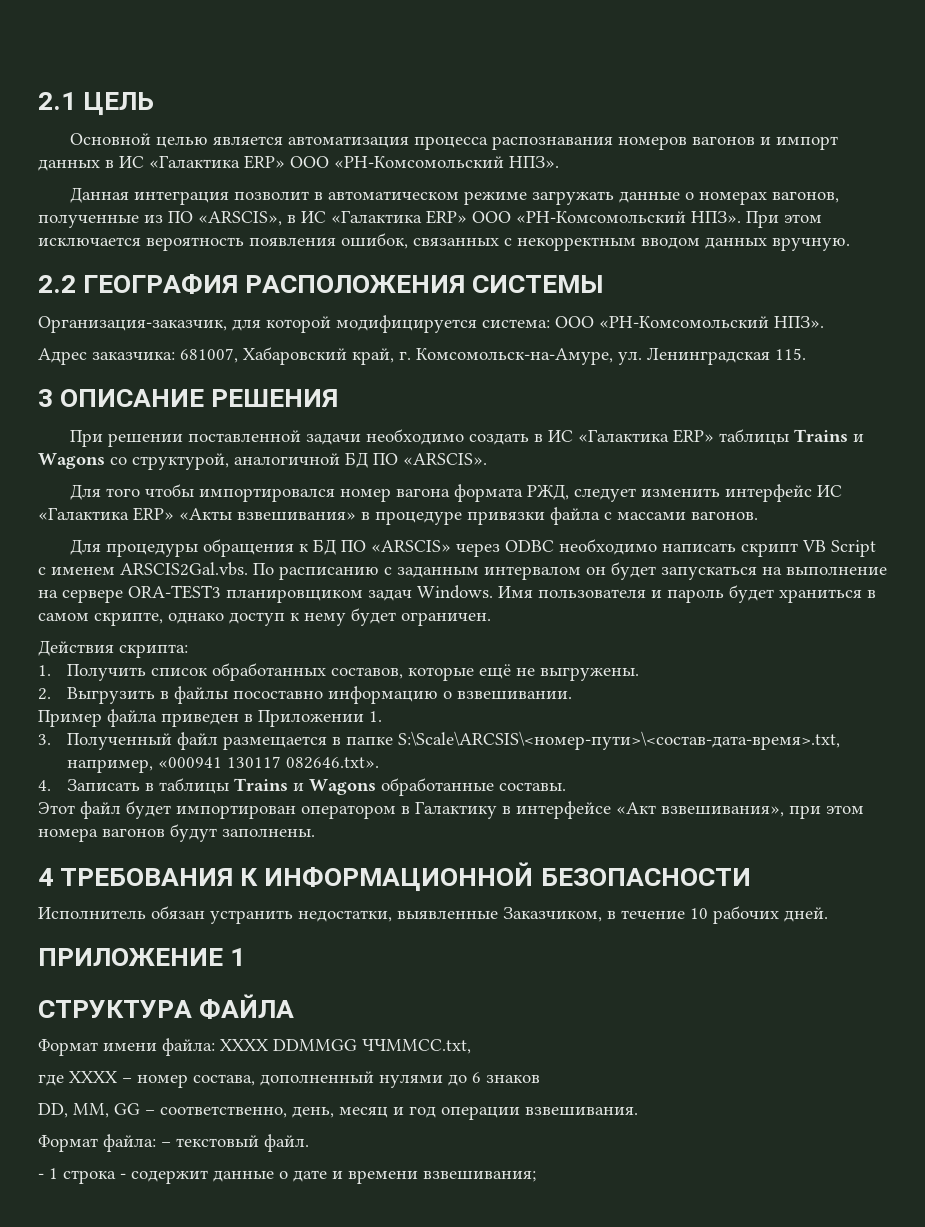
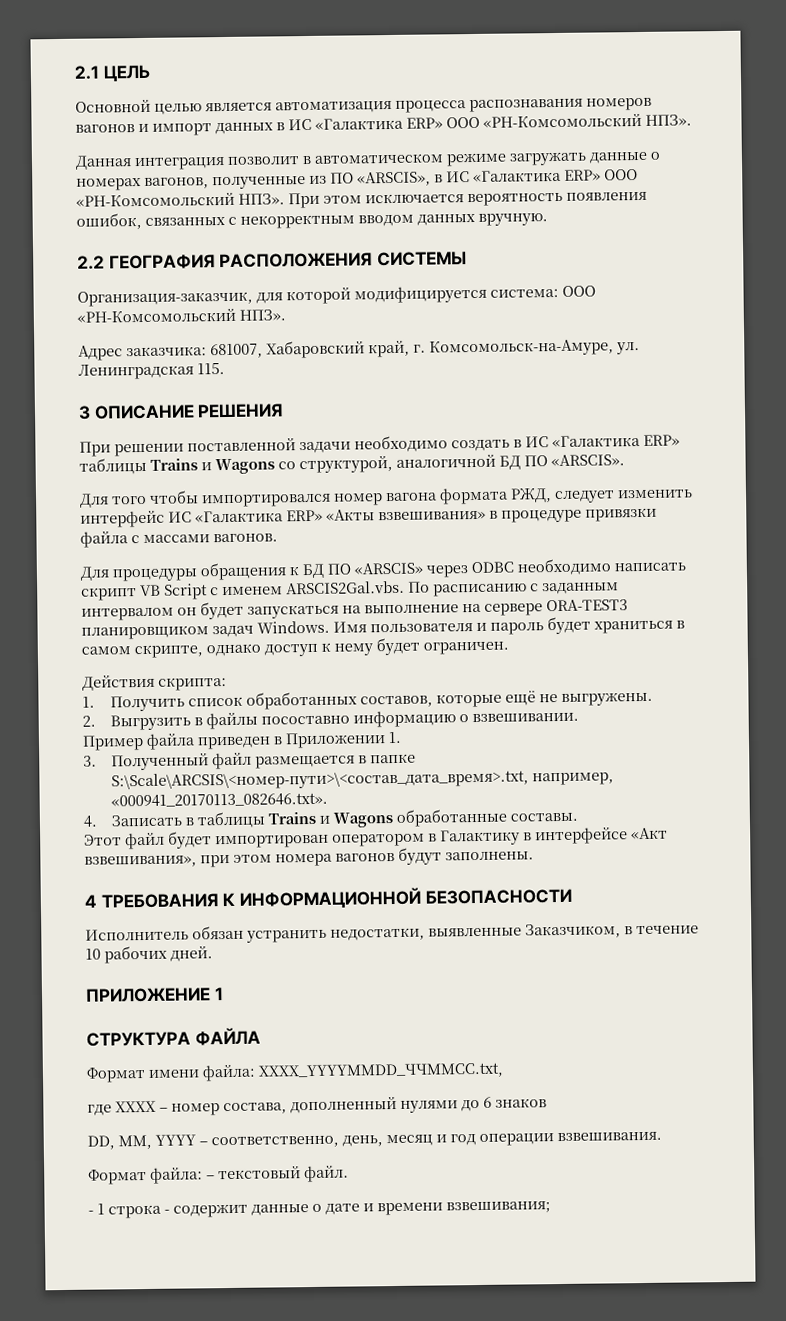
[397,731,840,750] [66,756,379,773] S:\Scale\ARCSIS\<номер-пути>\<состав-дата-время>.txt, например, «000941 130117 082646.txt». -> [111,769,615,791] [111,792,329,808] S:\Scale\ARCSIS\<номер-пути>\<состав_дата_время>.txt, например, «000941_20170113_082646.txt».
[220,1039,471,1054] XXXX DDMMGG ЧЧММСС.txt, -> [258,1062,504,1080] XXXX_YYYYMMDD_ЧЧММСС.txt,
[114,1103,140,1115] GG -> [155,1134,196,1146] YYYY

